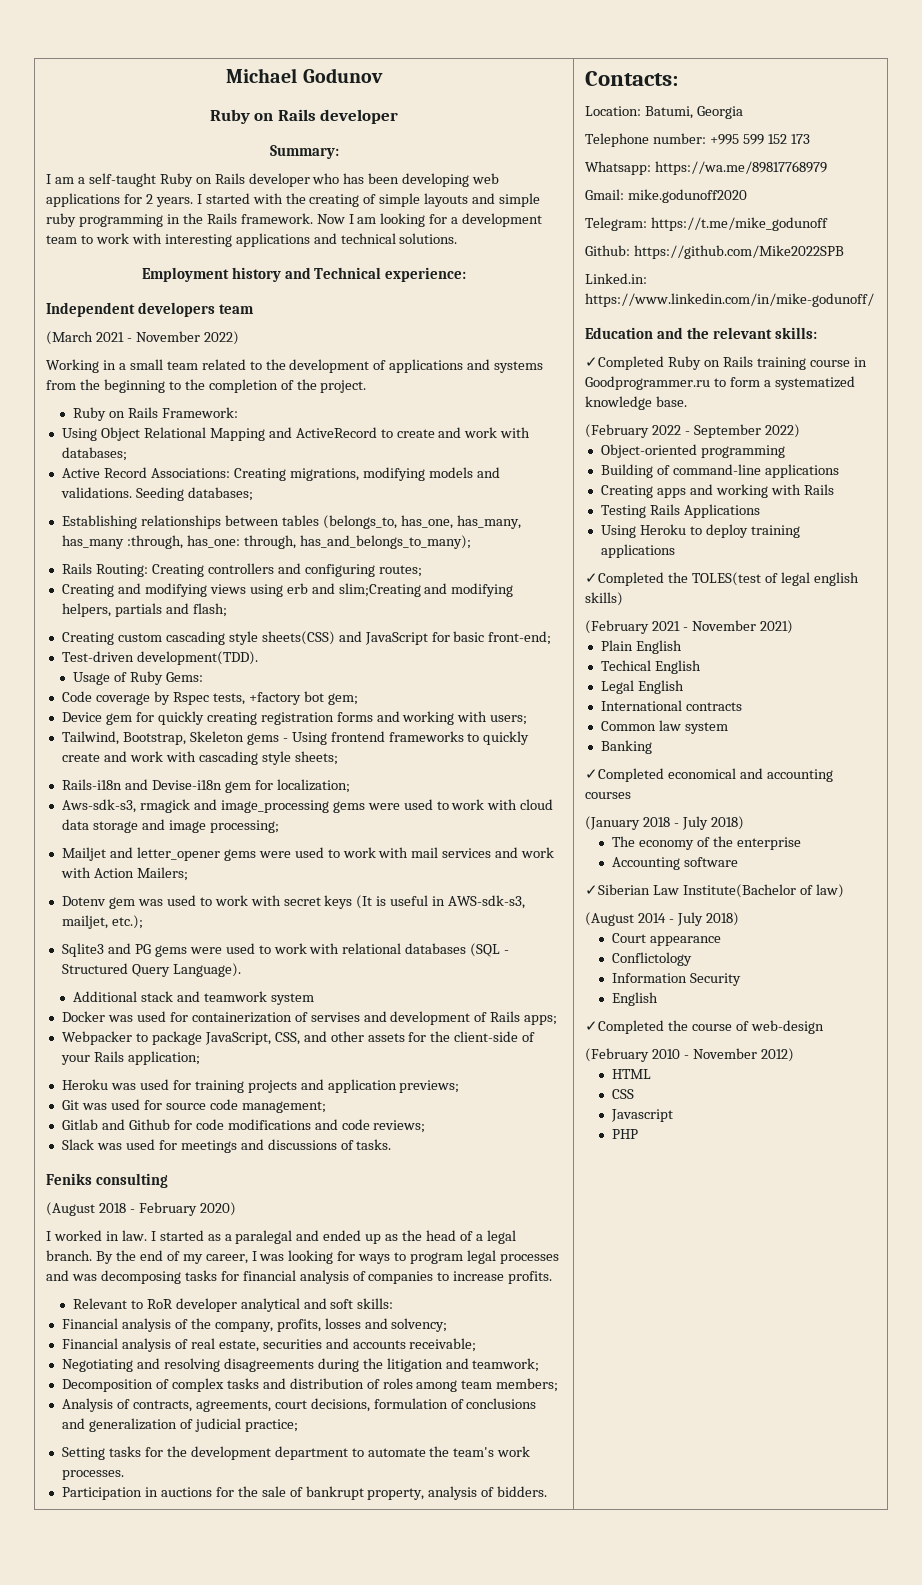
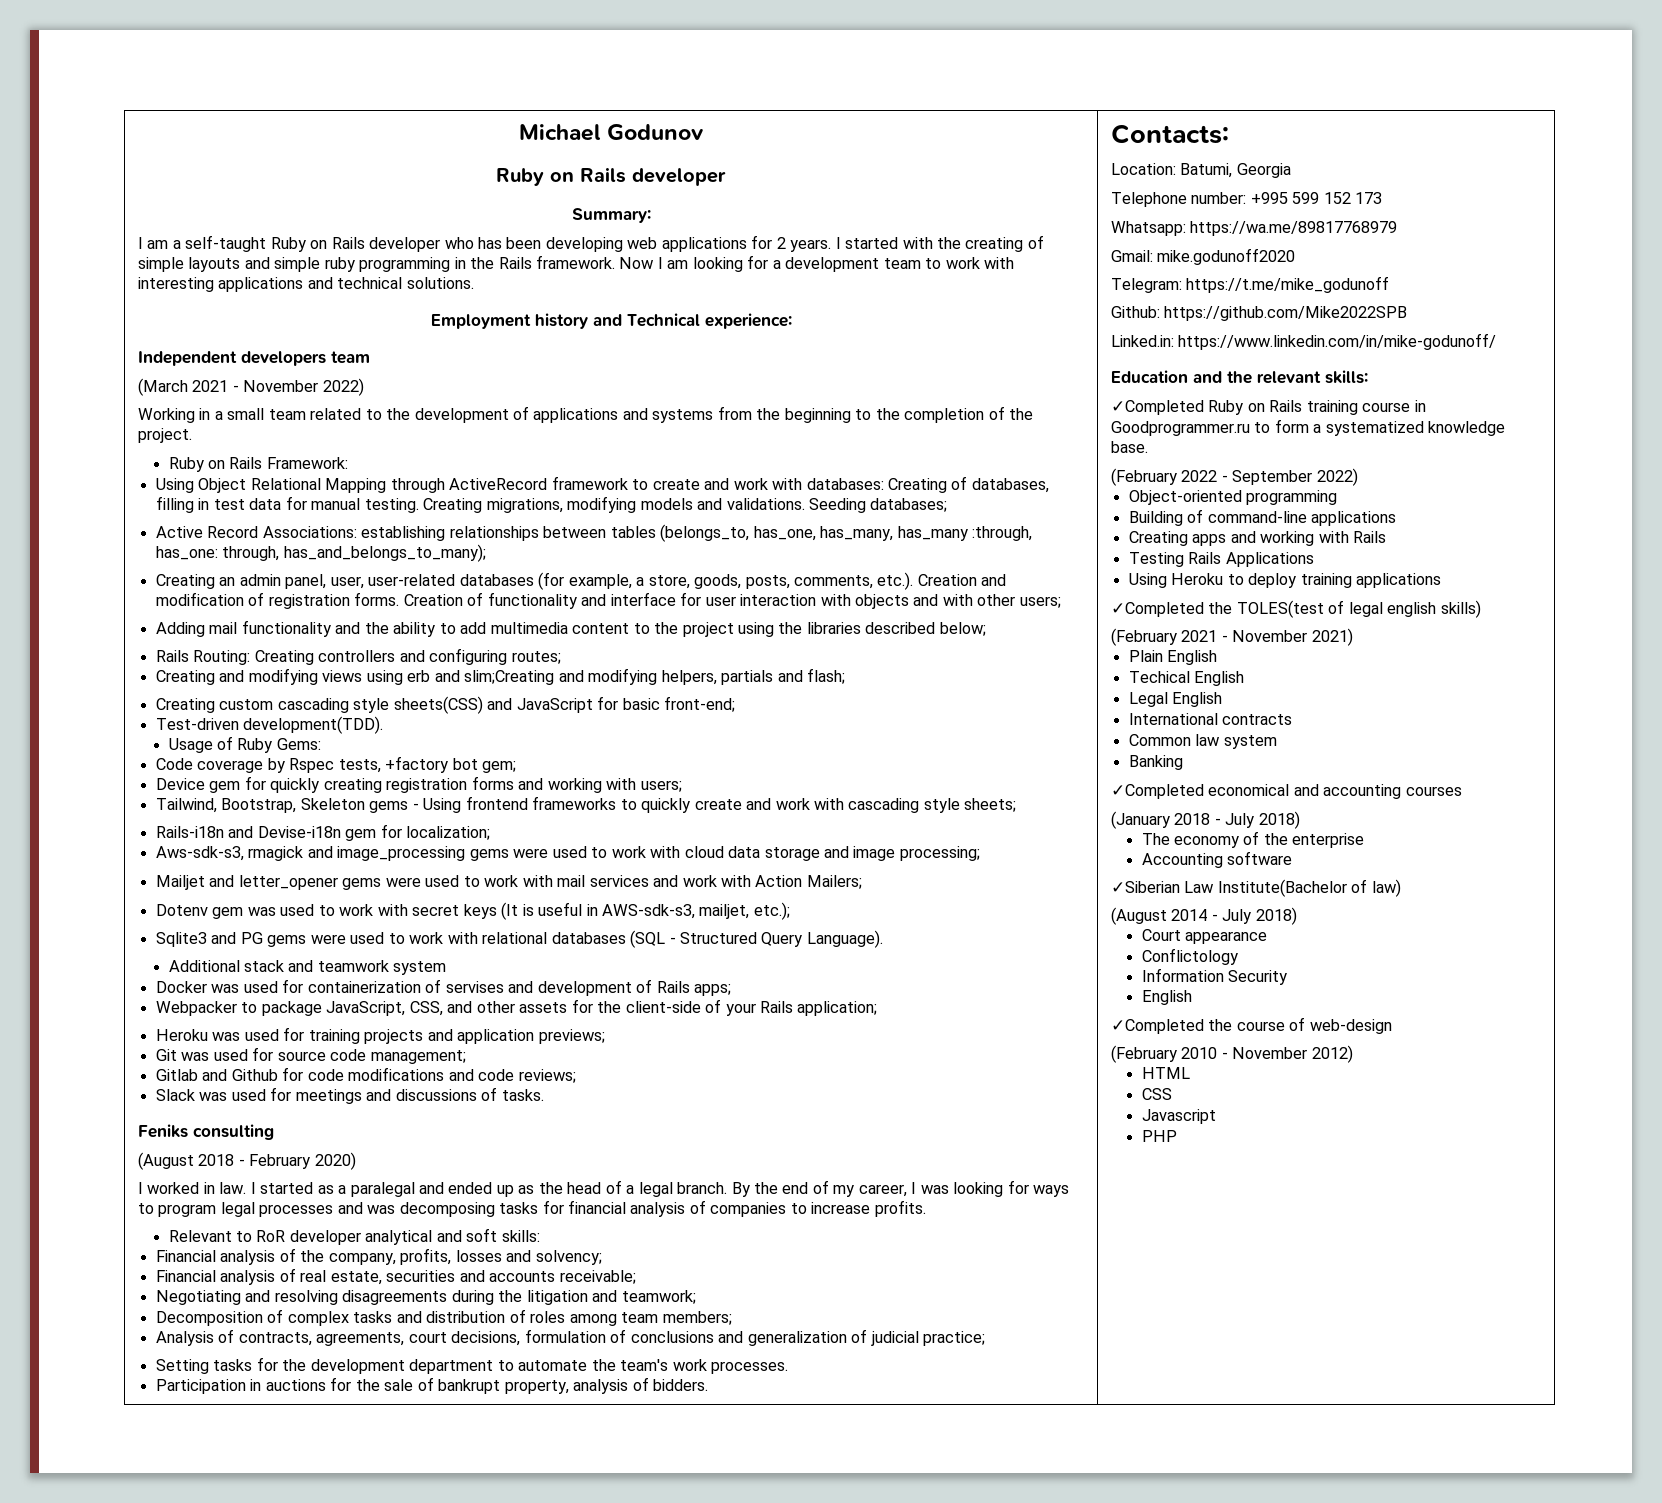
[268,427,377,438] and ActiveRecord -> [390,476,628,493] through ActiveRecord framework
[62,447,128,461] [62,467,230,478] databases; // Active Record Associations: -> [806,476,1049,493] [156,496,419,513] databases: Creating of databases, filling in test data for manual testing.
[62,515,138,529] Establishing -> [156,526,446,541] Active Record Associations: establishing
(471, 542) none -> [156,572,1007,590] [156,592,1061,609] [156,620,986,637] // Creating an admin panel, user, user-related databases (for example, a store, goods, posts, comments, etc.). Creation and modification of registration forms. Creation of functionality and interface for user interaction with objects and with other users; // Adding mail functionality and the ability to add multimedia content to the project using the libraries described below;

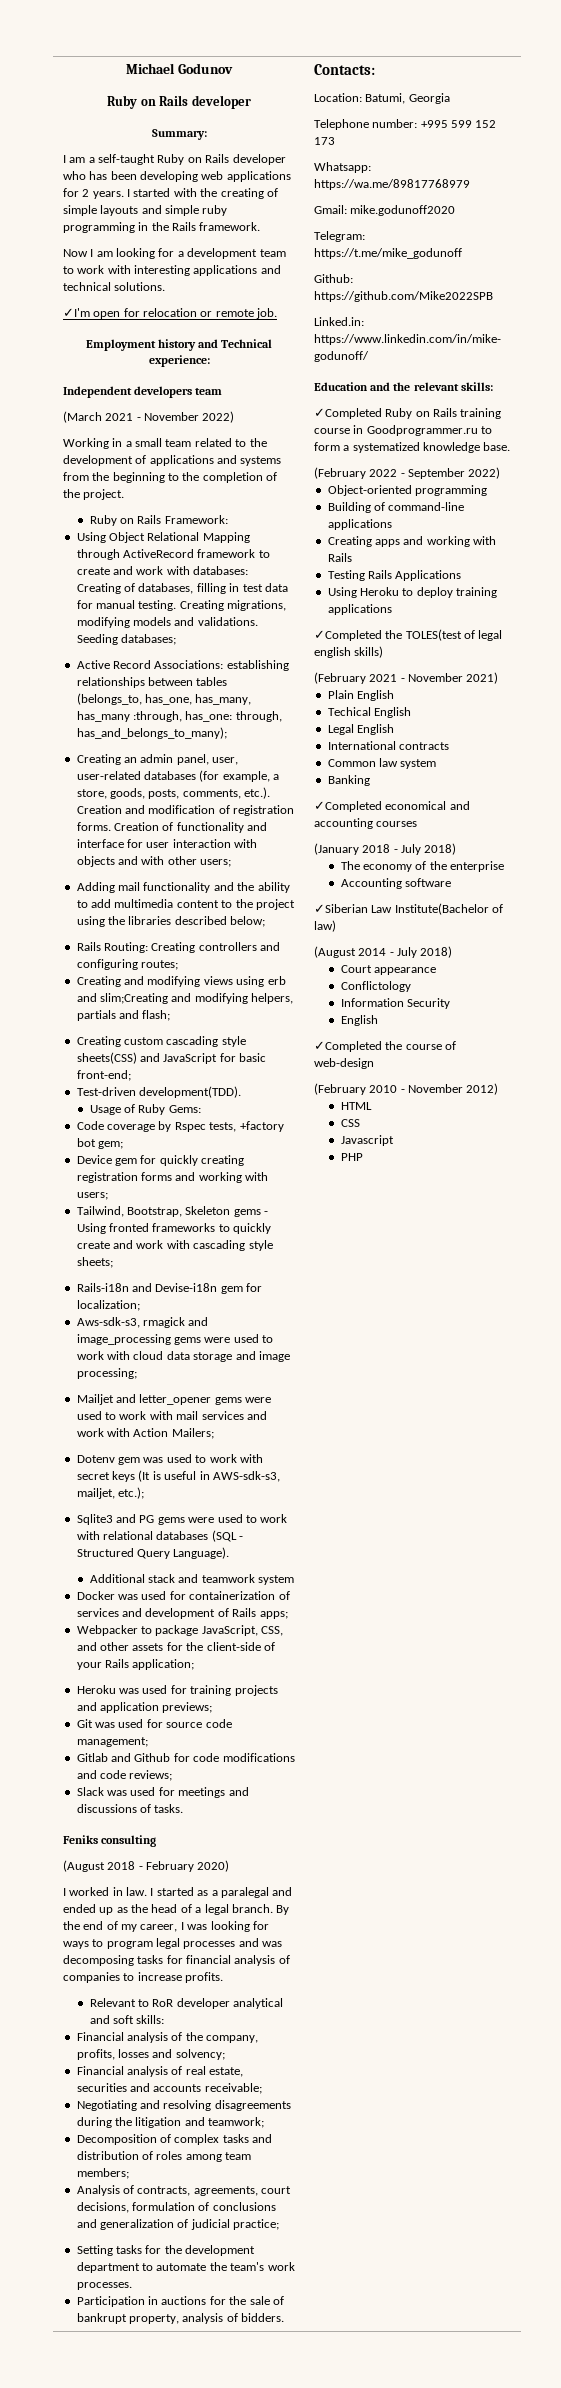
(615, 262) none -> (261, 226) //
(474, 283) none -> [62,308,278,319] // ✓I'm open for relocation or remote job.
[465,796,528,810] frontend -> [109,1223,150,1232] fronted
[445,981,504,993] servises -> [76,1608,119,1617] services

